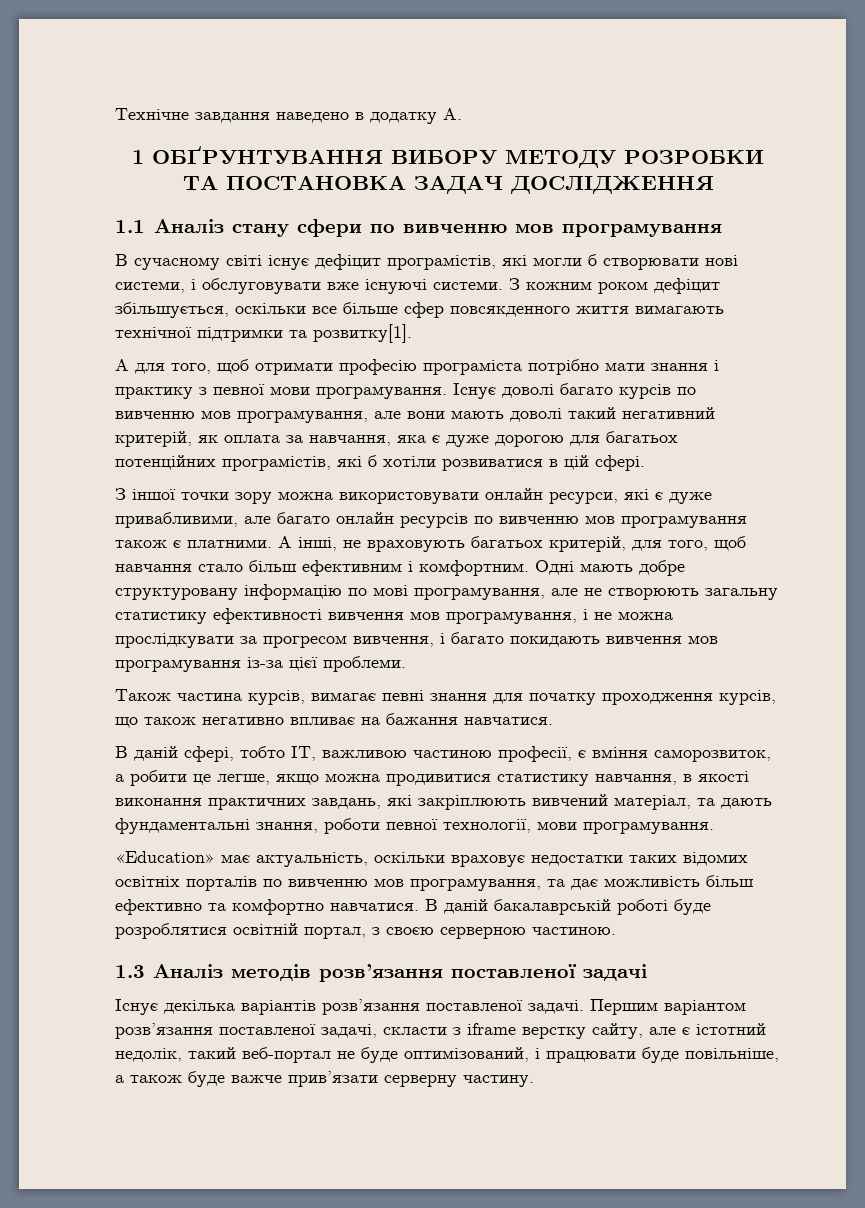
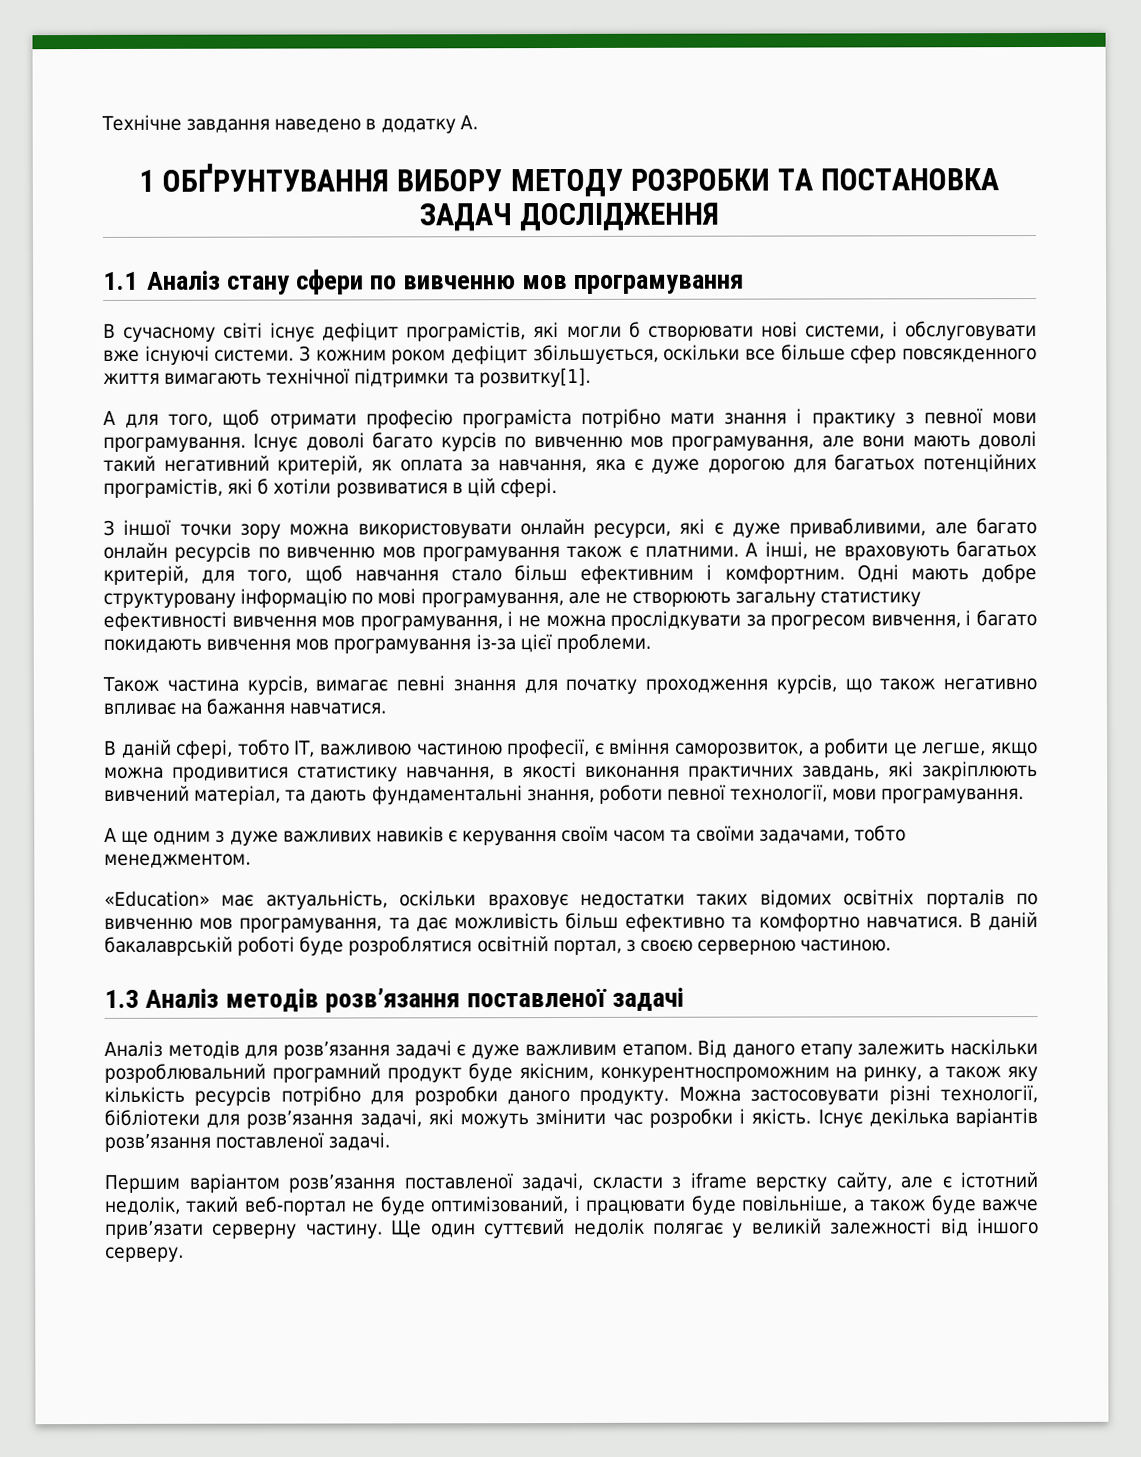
(714, 827) none -> [104,825,906,846] [104,853,251,868] // А ще одним з дуже важливих навиків є керування своїм часом та своїми задачами, тобто менеджментом.
(647, 972) none -> [104,1039,1039,1060] [104,1062,1038,1083] [104,1085,1038,1106] [104,1108,812,1129] Аналіз методів для розв’язання задачі є дуже важливим етапом. Від даного етапу залежить наскільки розроблювальний програмний продукт буде якісним, конкурентноспроможним на ринку, а також яку кількість ресурсів потрібно для розробки даного продукту. Можна застосовувати різні технології, бібліотеки для розв’язання задачі, які можуть змінити час розробки і якість.
(584, 1007) none -> (391, 1141) //
(534, 1081) none -> [391,1218,1039,1239] [105,1246,184,1262] Ще один суттєвий недолік полягає у великій залежності від іншого серверу.

